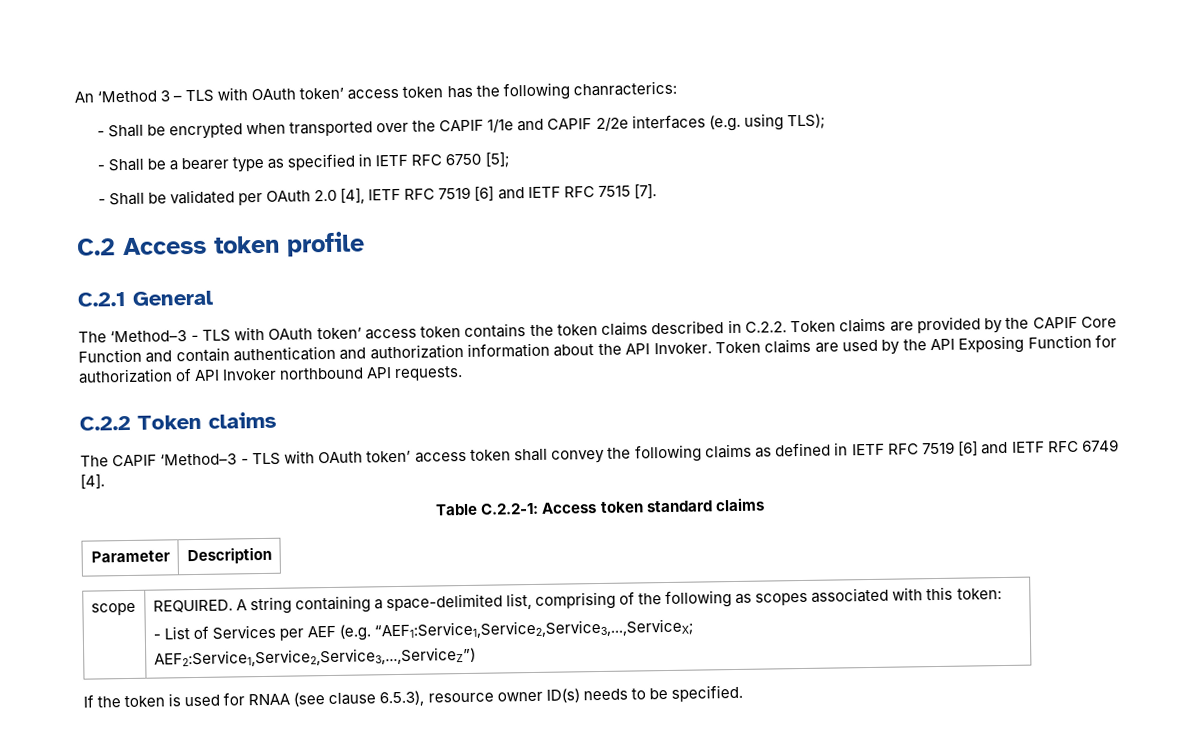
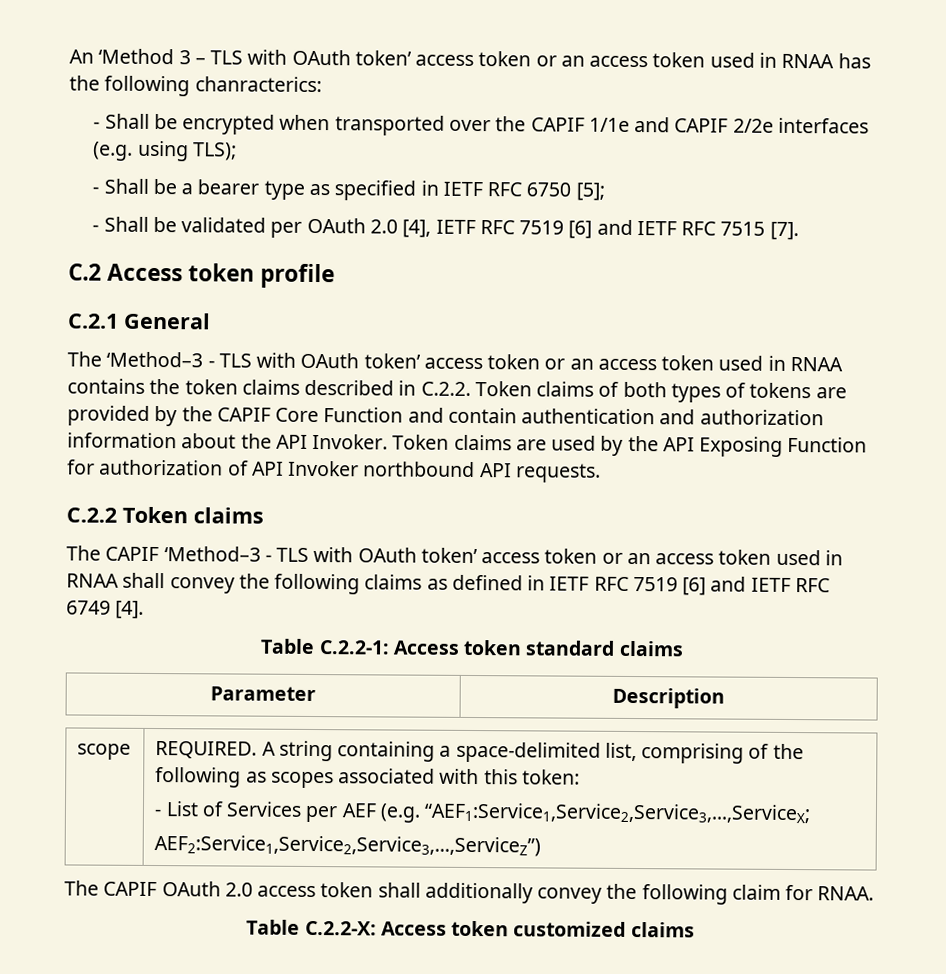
(444, 92) none -> [535,52,835,69] or an access token used in RNAA
(462, 332) none -> [544,355,843,372] or an access token used in RNAA
(887, 325) none -> [598,381,812,403] of both types of tokens
(511, 455) none -> [601,549,843,566] [66,573,119,588] or an access token used in RNAA
[83,684,743,708] If the token is used for RNAA (see clause 6.5.3), resource owner ID(s) needs to be specified. -> [64,880,875,905] [246,919,695,938] The CAPIF OAuth 2.0 access token shall additionally convey the following claim for RNAA. // Table C.2.2-X: Access token customized claims

